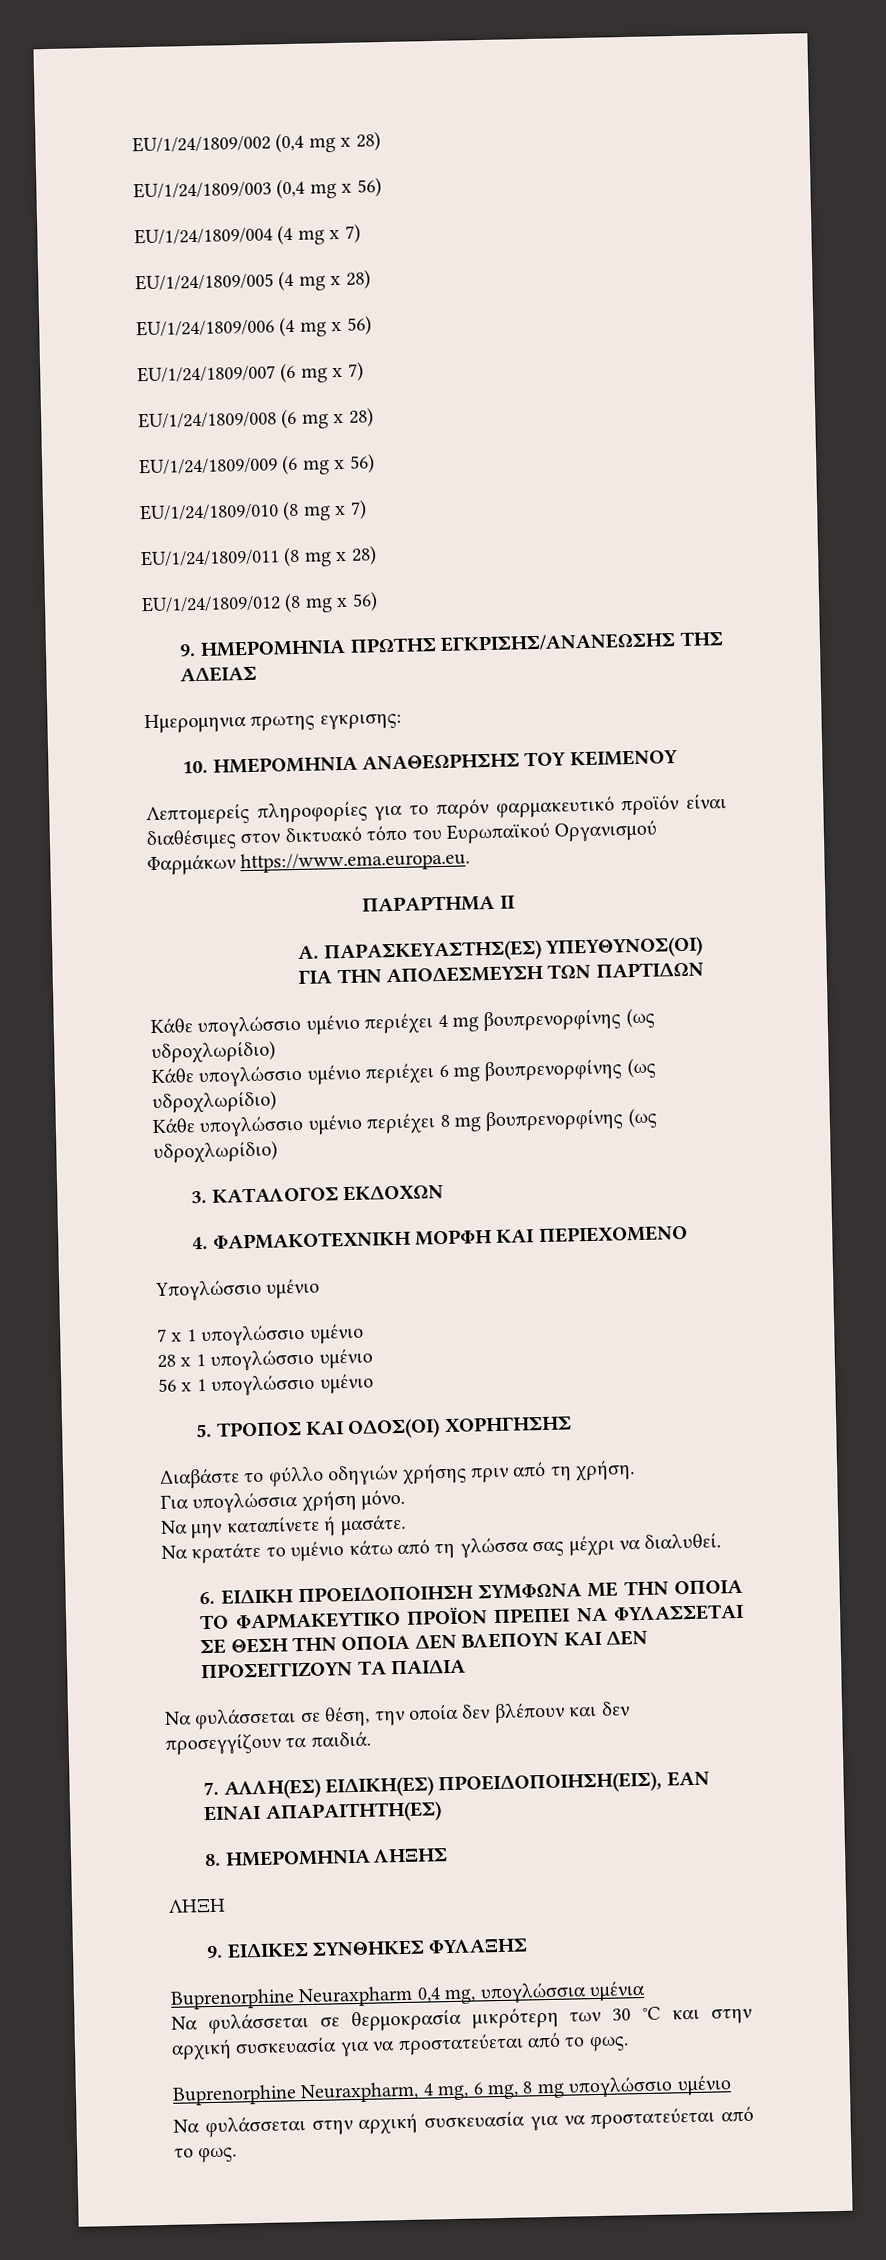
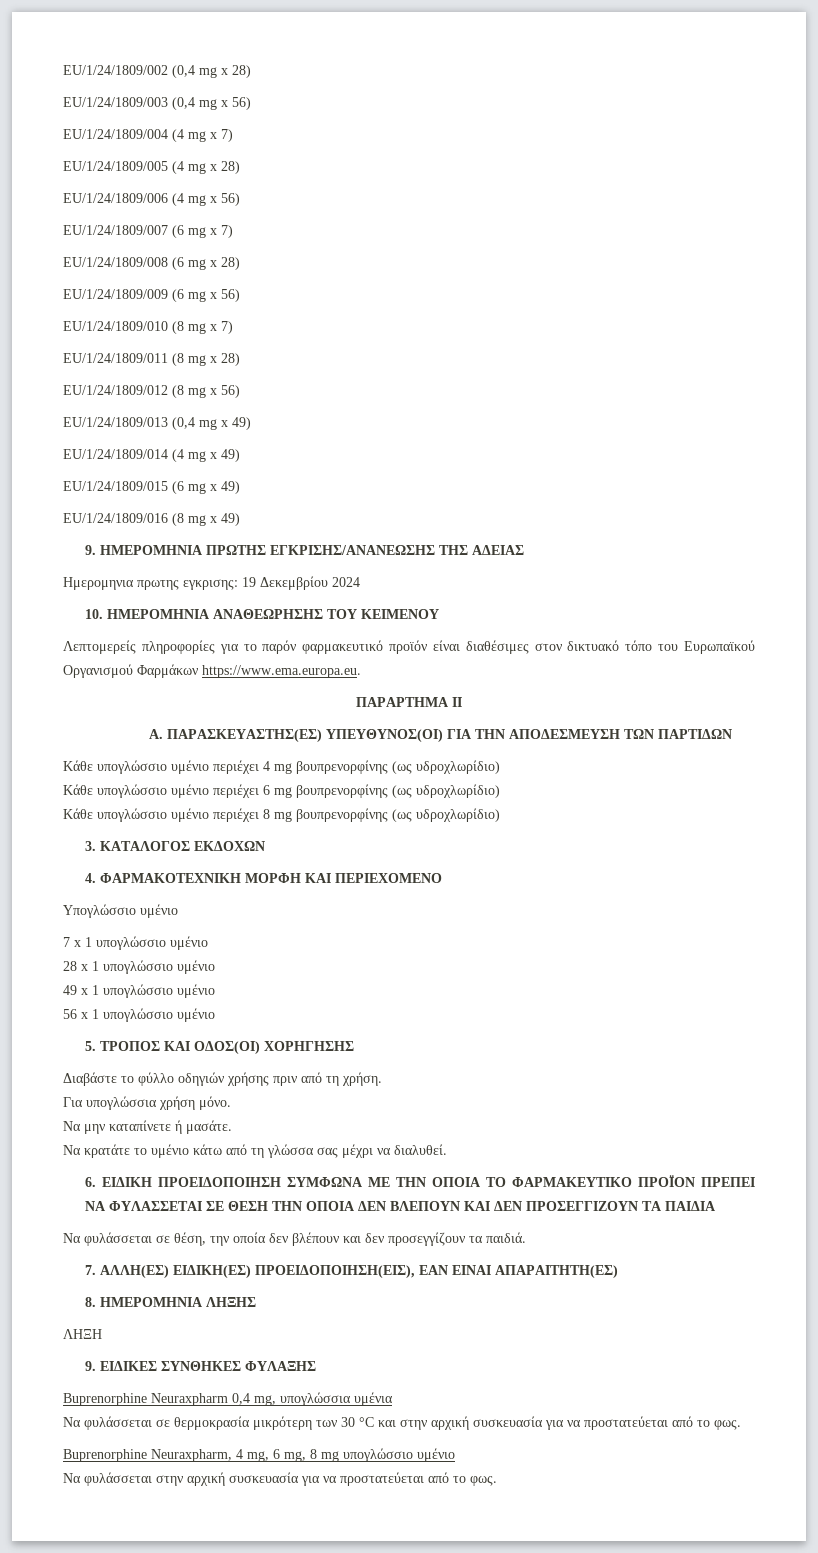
(378, 601) none -> [63,417,251,430] [63,449,240,462] [63,481,240,494] [63,513,240,526] // EU/1/24/1809/013 (0,4 mg x 49) // EU/1/24/1809/014 (4 mg x 49) // EU/1/24/1809/015 (6 mg x 49) // EU/1/24/1809/016 (8 mg x 49)
(402, 721) none -> [242,576,360,590] 19 Δεκεμβρίου 2024
(373, 1358) none -> [63,984,215,998] // 49 x 1 υπογλώσσιο υμένιο

